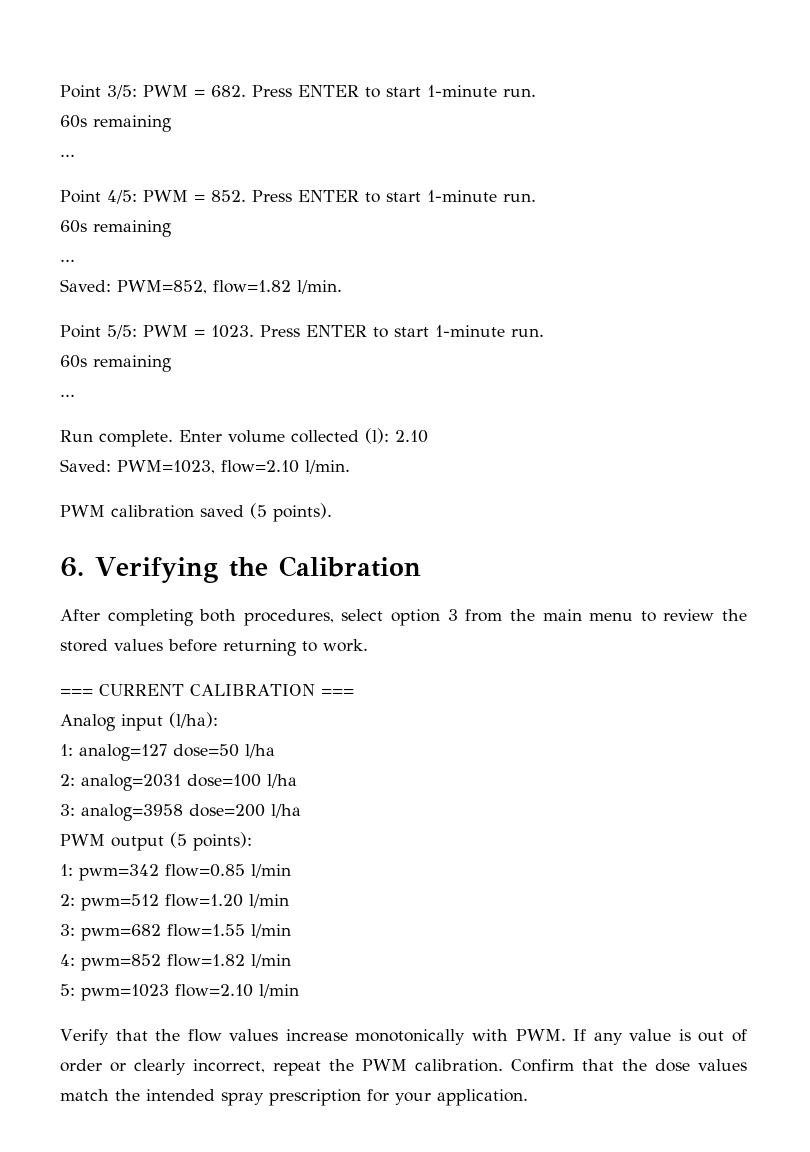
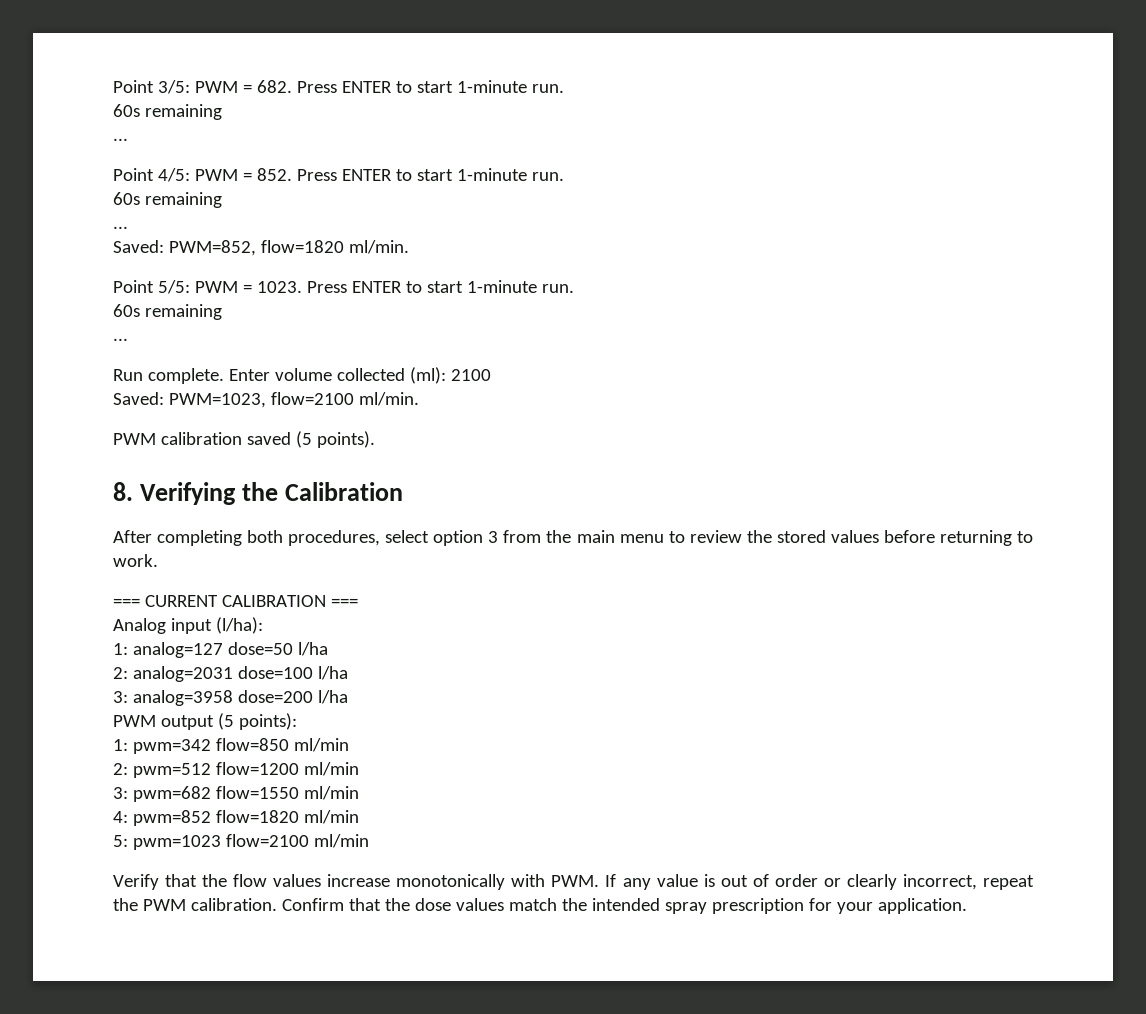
[213,280,342,294] flow=1.82 l/min. -> [260,240,409,254] flow=1820 ml/min.
[365,428,428,444] (l): 2.10 -> [409,367,491,384] (ml): 2100
[221,460,350,474] flow=2.10 l/min. -> [270,392,419,406] flow=2100 ml/min.
[60,557,84,577] 6. -> [113,482,133,501] 8.
[165,864,291,878] flow=0.85 l/min -> [215,738,349,752] flow=850 ml/min
[165,894,289,908] flow=1.20 l/min -> [215,762,359,776] flow=1200 ml/min
[167,924,291,938] flow=1.55 l/min -> [215,786,359,800] flow=1550 ml/min
[167,954,291,968] flow=1.82 l/min -> [215,810,359,824] flow=1820 ml/min
[175,984,299,998] flow=2.10 l/min -> [225,834,369,848] flow=2100 ml/min

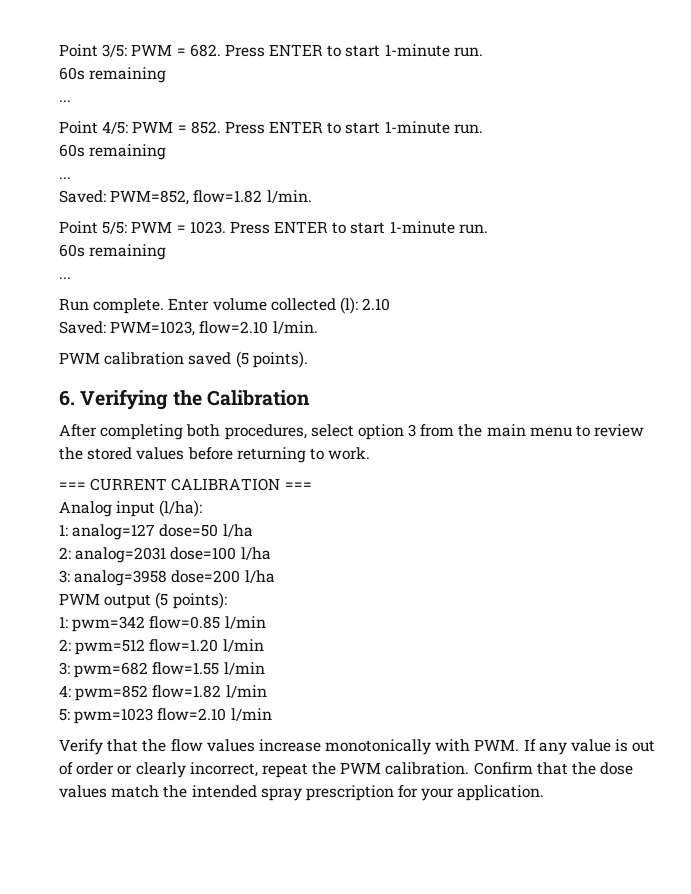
[260,240,409,254] flow=1820 ml/min. -> [193,190,312,203] flow=1.82 l/min.
[409,367,491,384] (ml): 2100 -> [339,297,391,314] (l): 2.10
[270,392,419,406] flow=2100 ml/min. -> [199,321,318,334] flow=2.10 l/min.
[113,482,133,501] 8. -> [59,390,75,406] 6.
[215,738,349,752] flow=850 ml/min -> [149,616,266,629] flow=0.85 l/min
[215,762,359,776] flow=1200 ml/min -> [149,639,264,652] flow=1.20 l/min
[215,786,359,800] flow=1550 ml/min -> [152,662,265,675] flow=1.55 l/min
[215,810,359,824] flow=1820 ml/min -> [152,685,267,698] flow=1.82 l/min
[225,834,369,848] flow=2100 ml/min -> [157,708,272,721] flow=2.10 l/min

